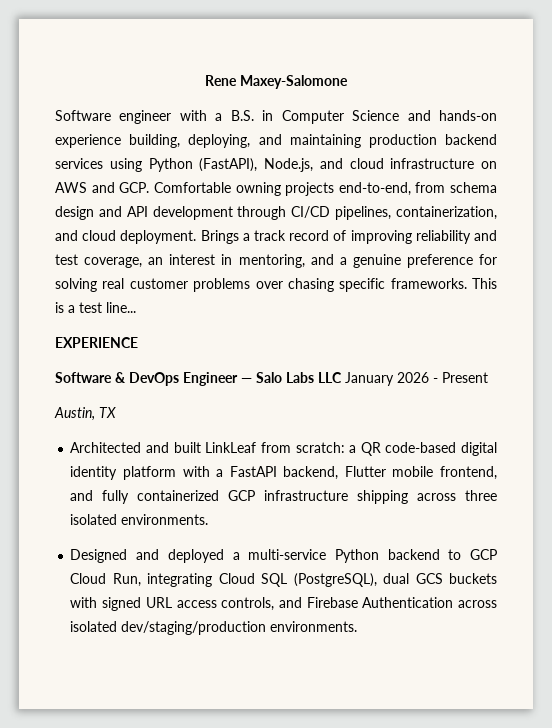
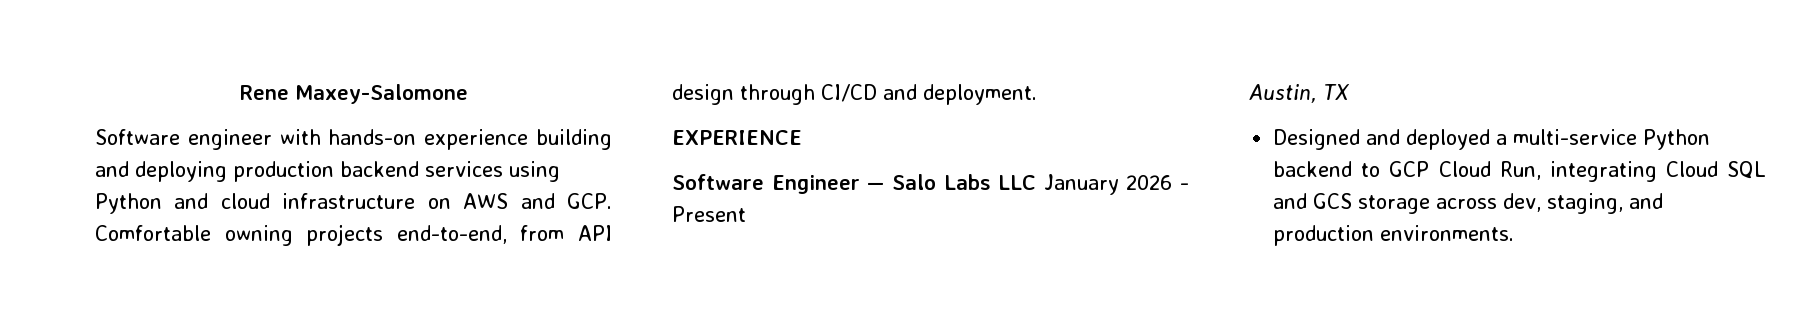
[215,110,498,124] [55,134,361,148] a B.S. in Computer Science and hands-on experience building, deploying, and maintaining -> [328,129,612,150] [95,161,227,182] hands-on experience building and deploying
[199,158,313,172] (FastAPI), Node.js, -> (162, 203) none
[450,182,497,193] [55,206,497,220] [55,230,497,244] [55,254,498,268] [55,278,497,292] [55,302,136,313] schema design and API development through CI/CD pipelines, containerization, and cloud deployment. Brings a track record of improving reliability and test coverage, an interest in mentoring, and a genuine preference for solving real customer problems over chasing specific frameworks. This is a test line... -> [578,225,612,241] [672,84,1037,105] API design through CI/CD and deployment.
[115,372,179,386] & DevOps -> (764, 182) none
[70,442,497,456] [70,466,497,480] [70,490,497,504] [70,514,209,525] // Architected and built LinkLeaf from scratch: a QR code-based digital identity platform with a FastAPI backend, Flutter mobile frontend, and fully containerized GCP infrastructure shipping across three isolated environments. -> (1350, 92) none
[293,573,497,587] [70,597,497,611] [70,621,267,635] (PostgreSQL), dual GCS buckets with signed URL access controls, and Firebase Authentication across isolated dev/staging/production -> [1273,193,1664,214] [1273,225,1375,246] and GCS storage across dev, staging, and production

